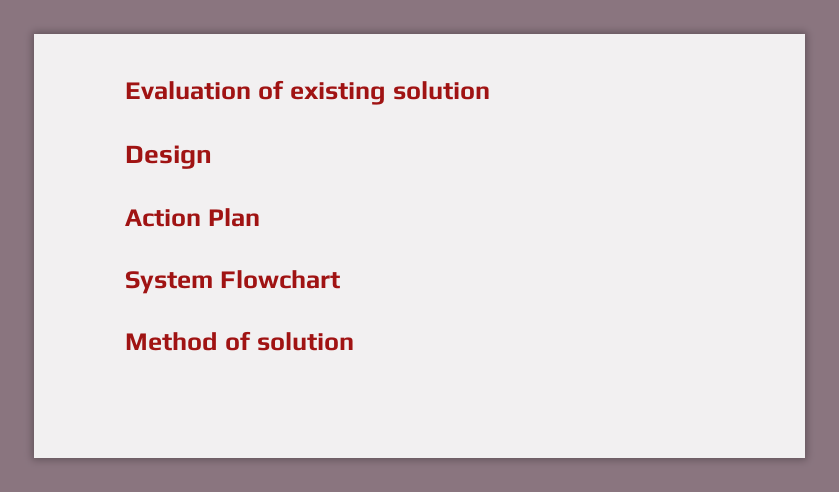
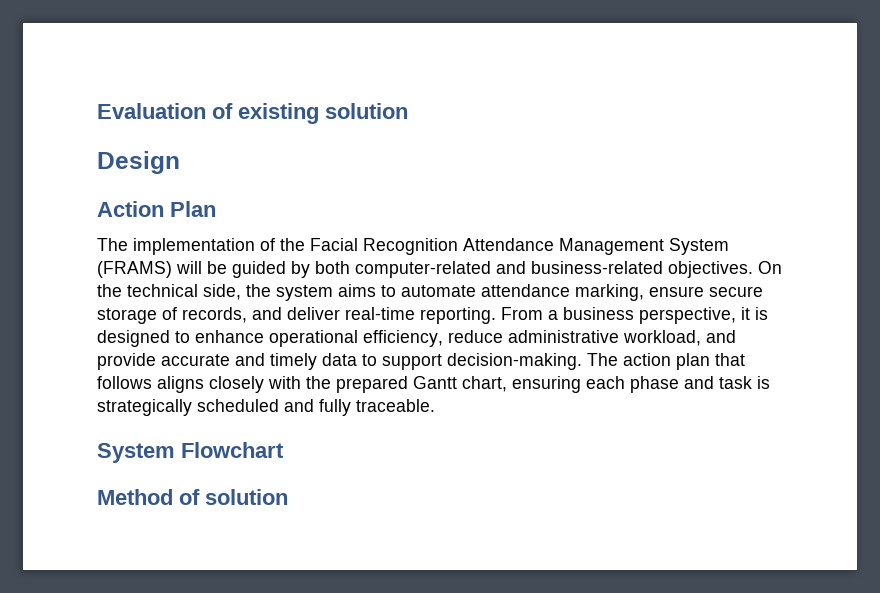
(260, 217) none -> [97,238,729,255] [97,261,782,278] [97,284,763,301] [97,307,768,324] [97,330,736,347] [97,353,745,370] [97,376,770,393] [97,399,435,416] // The implementation of the Facial Recognition Attendance Management System (FRAMS) will be guided by both computer-related and business-related objectives. On the technical side, the system aims to automate attendance marking, ensure secure storage of records, and deliver real-time reporting. From a business perspective, it is designed to enhance operational efficiency, reduce administrative workload, and provide accurate and timely data to support decision-making. The action plan that follows aligns closely with the prepared Gantt chart, ensuring each phase and task is strategically scheduled and fully traceable.

